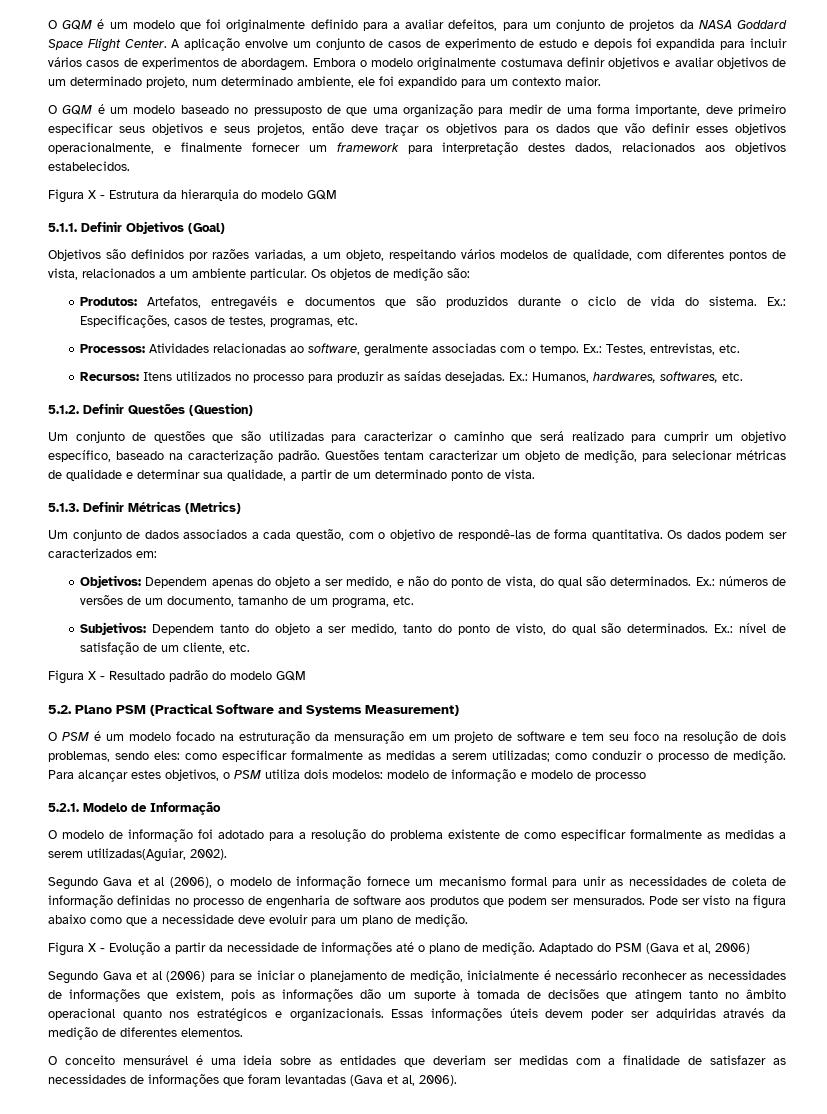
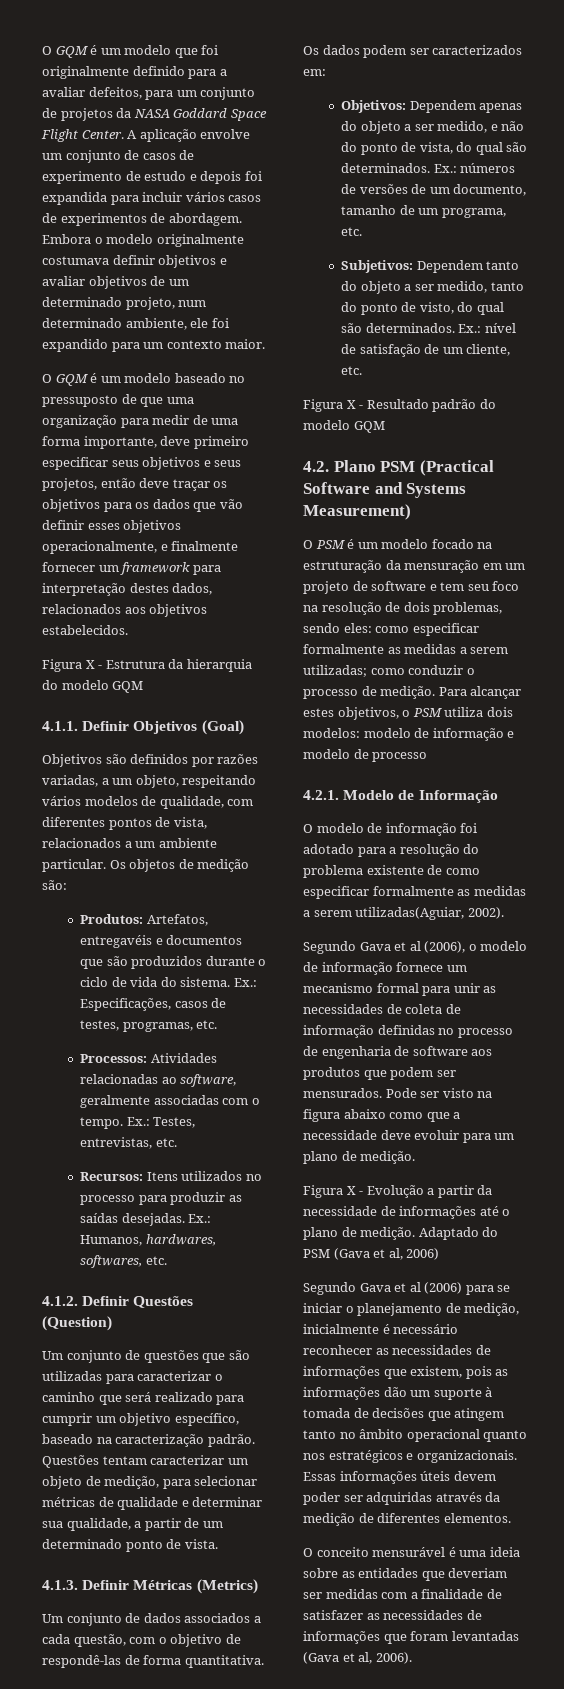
[48,223,77,232] 5.1.1. -> [42,721,78,731] 4.1.1.
[48,405,79,414] 5.1.2. -> [42,1296,78,1306] 4.1.2.
[48,503,79,512] 5.1.3. -> [42,1580,78,1590] 4.1.3.
[48,705,72,714] 5.2. -> [303,461,329,472] 4.2.
[48,803,79,812] 5.2.1. -> [303,790,339,800] 4.2.1.

